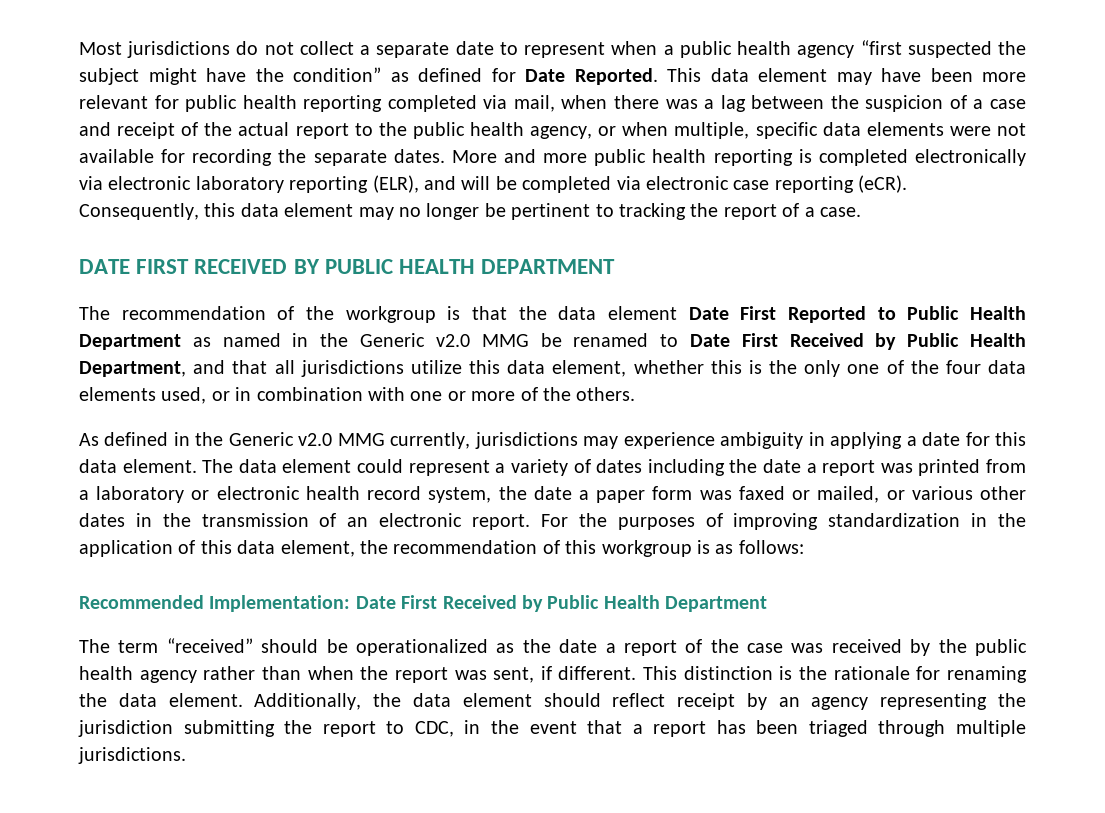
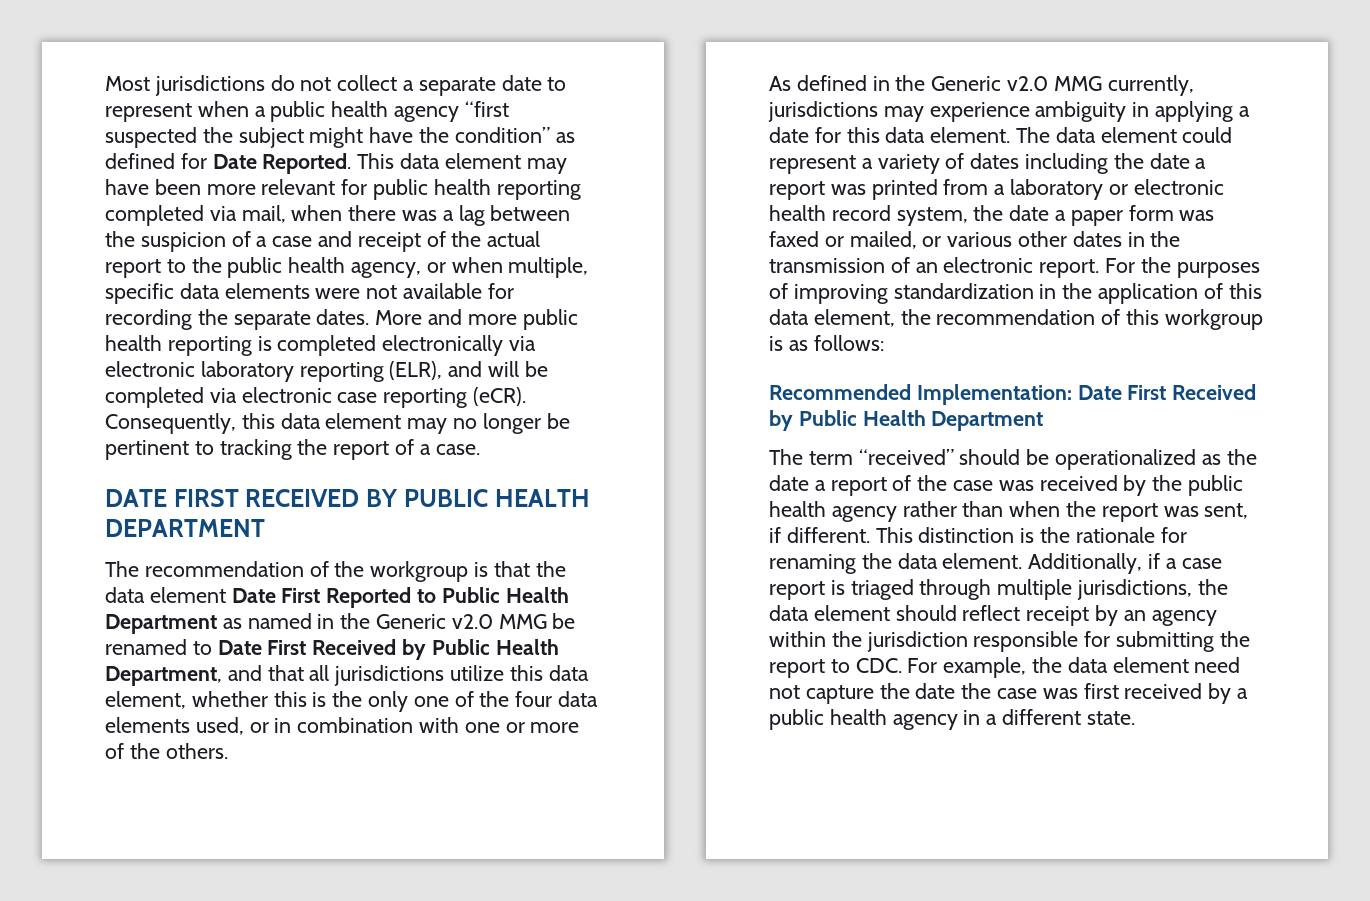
(362, 701) none -> [1148,553,1222,569] [769,579,1193,600] if a case report is triaged through multiple jurisdictions,
[880,693,988,710] representing -> [769,631,826,647] within
(173, 728) none -> [973,631,1111,652] responsible for
[414,720,1026,737] [78,747,186,764] CDC, in the event that a report has been triaged through multiple jurisdictions. -> [855,657,1241,678] [769,683,1249,704] [769,709,1135,730] CDC. For example, the data element need not capture the date the case was first received by a public health agency in a different state.

